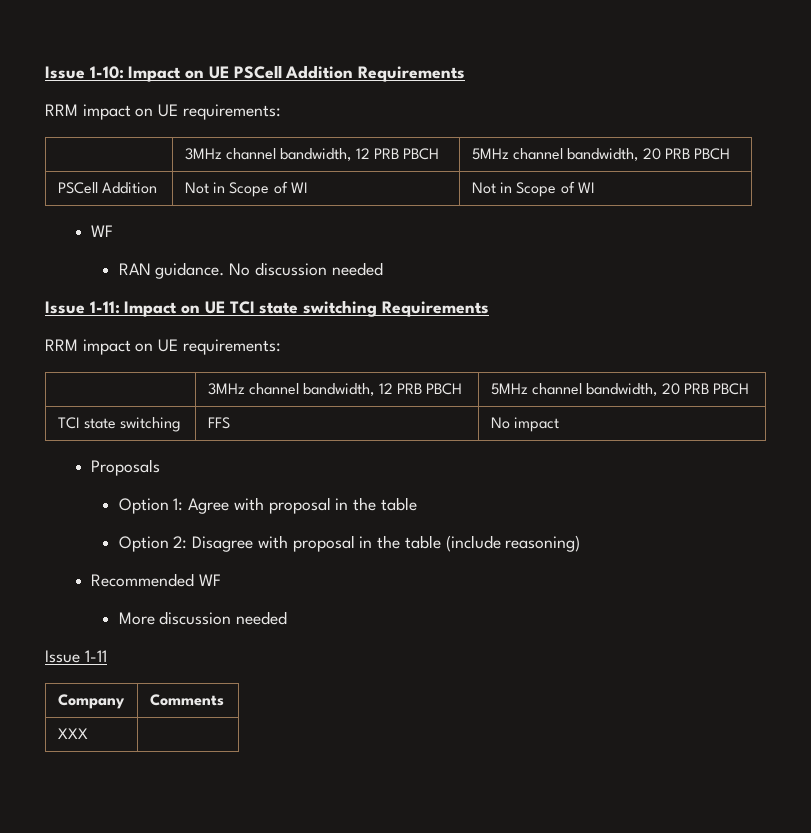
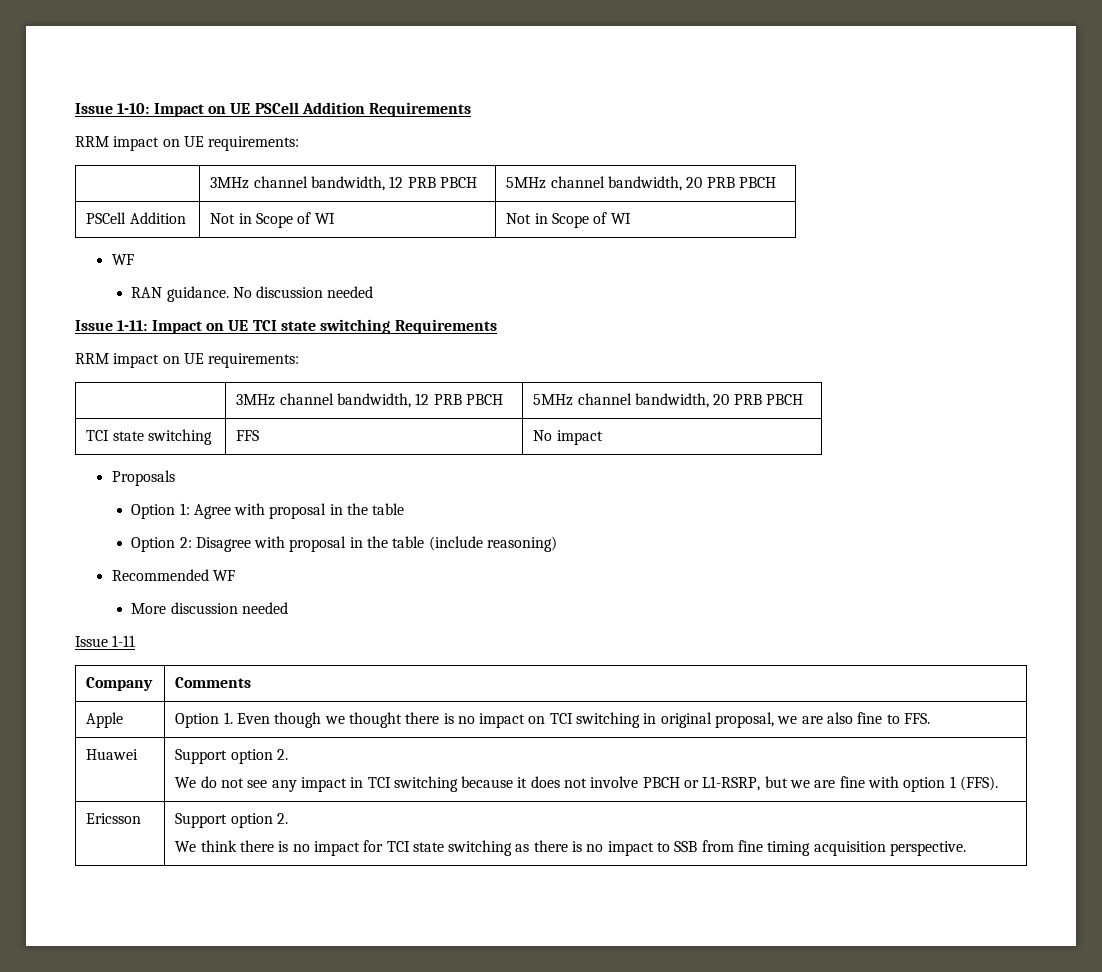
[57,728,88,739] XXX | -> [86,712,124,728] [175,712,931,728] [86,749,139,760] [175,749,288,764] [175,776,998,792] [86,813,142,824] [175,813,288,828] [175,840,967,856] Apple | Option 1. Even though we thought there is no impact on TCI switching in original proposal, we are also fine to FFS. // Huawei | Support option 2. // We do not see any impact in TCI switching because it does not involve PBCH or L1-RSRP, but we are fine with option 1 (FFS). // Ericsson | Support option 2. // We think there is no impact for TCI state switching as there is no impact to SSB from fine timing acquisition perspective.

